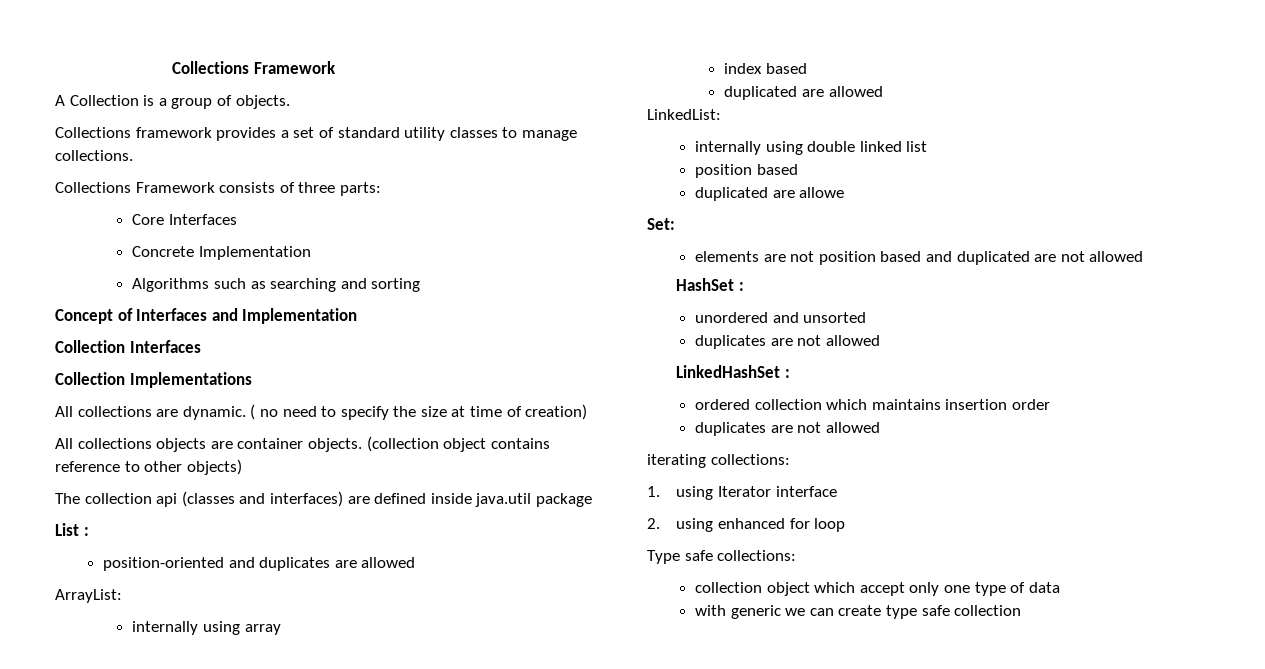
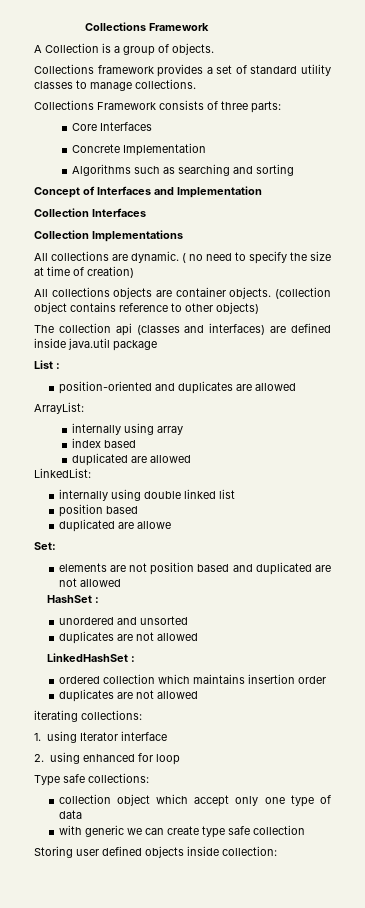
(1022, 610) none -> [34,846,277,858] // Storing user defined objects inside collection:

